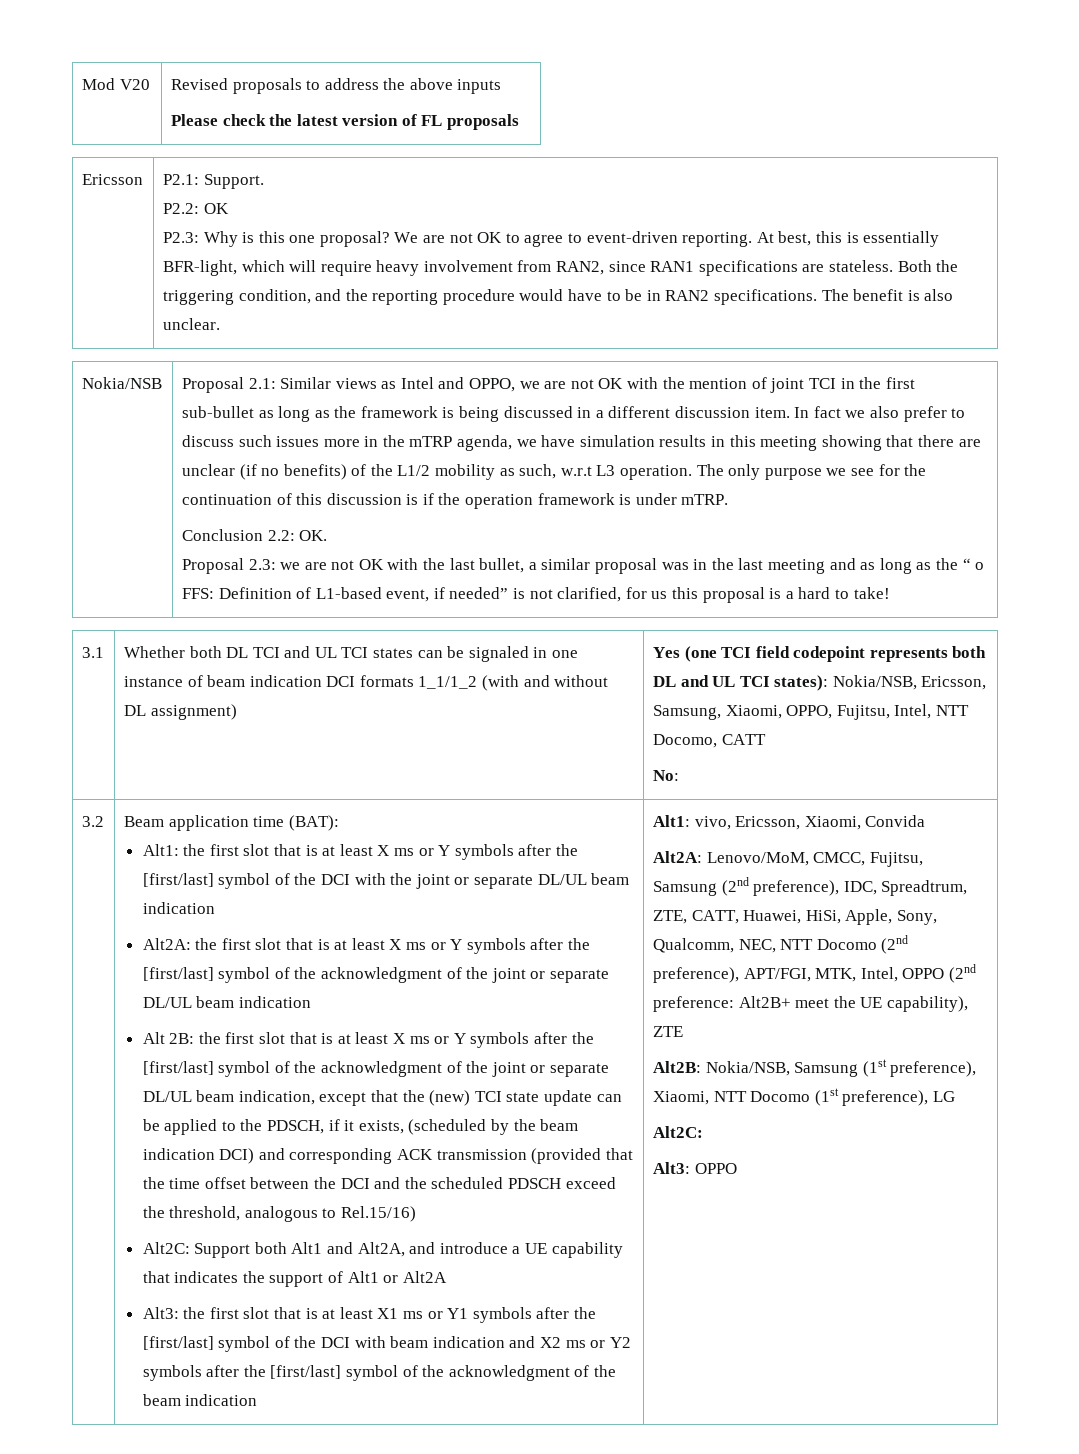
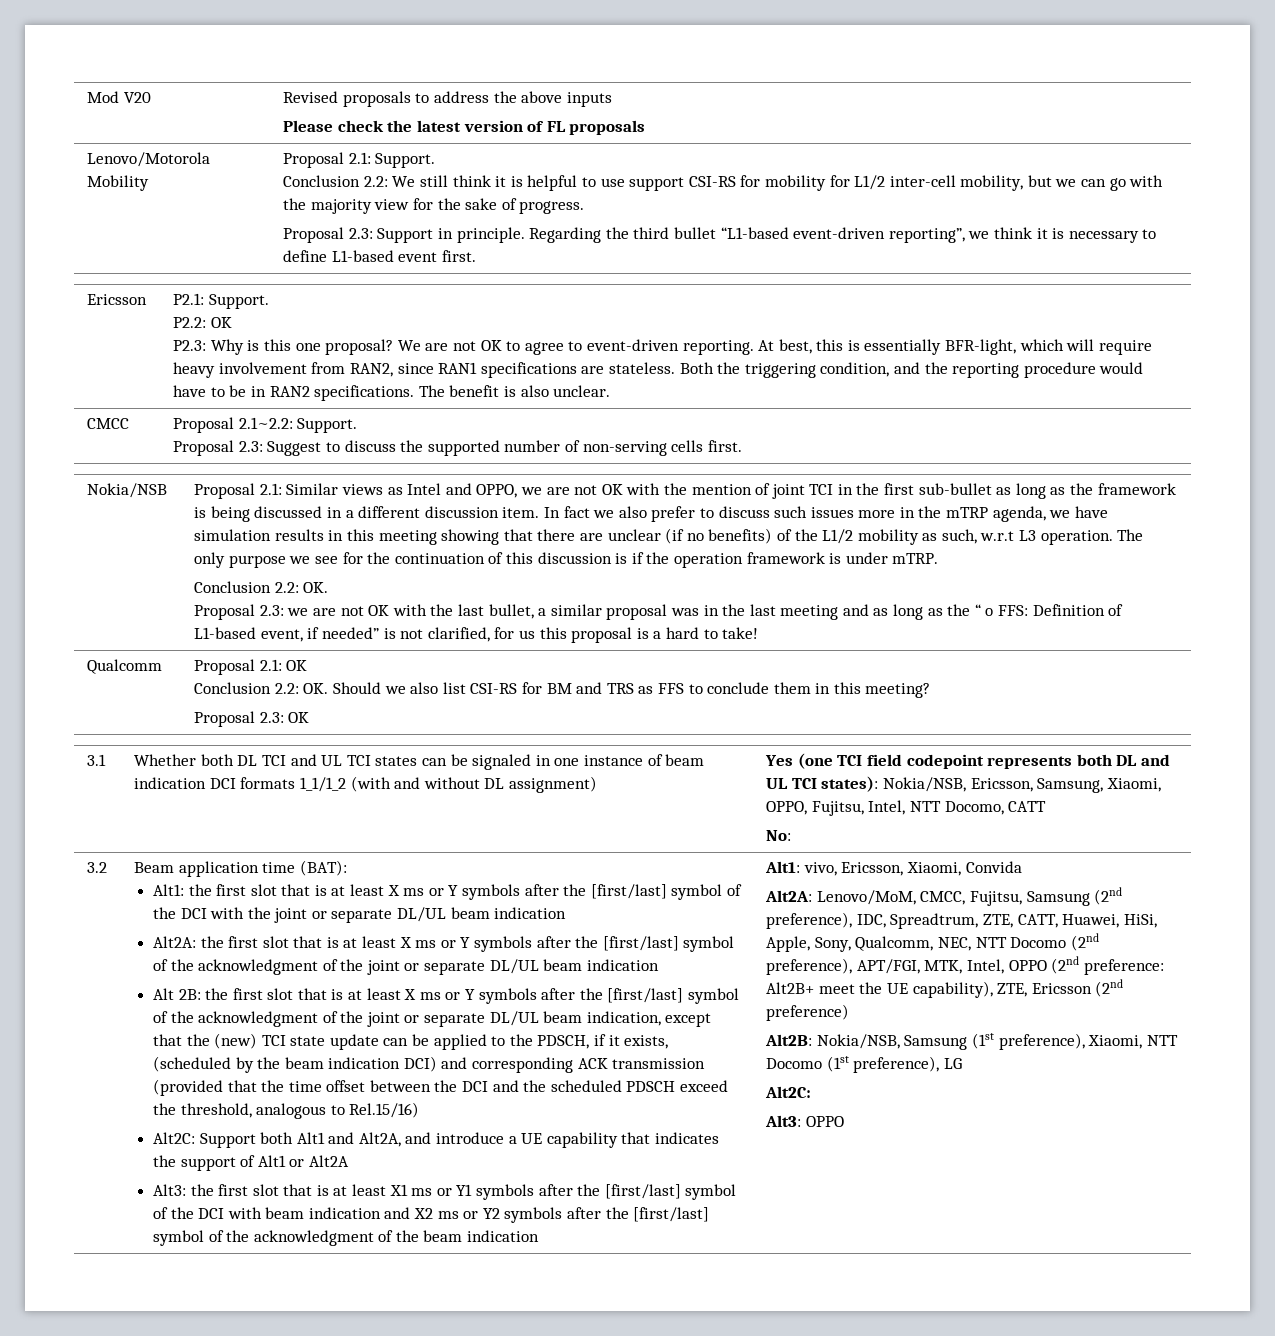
(520, 122) none -> [87,152,211,167] [87,175,150,191] [283,152,436,168] [283,175,1164,191] [283,198,585,214] [283,227,1157,243] [283,250,477,262] // Lenovo/Motorola Mobility | Proposal 2.1: Support. // Conclusion 2.2: We still think it is helpful to use support CSI-RS for mobility for L1/2 inter-cell mobility, but we can go with the majority view for the sake of progress. // Proposal 2.3: Support in principle. Regarding the third bullet “L1-based event-driven reporting”, we think it is necessary to define L1-based event first.
(220, 324) none -> [87,418,130,429] [173,417,358,433] [173,440,742,456] // CMCC | Proposal 2.1~2.2: Support. // Proposal 2.3: Suggest to discuss the supported number of non-serving cells first.
(890, 593) none -> [87,659,163,674] [194,659,308,675] [194,682,931,698] [194,711,310,727] // Qualcomm | Proposal 2.1: OK // Conclusion 2.2: OK. Should we also list CSI-RS for BM and TRS as FFS to conclude them in this meeting? // Proposal 2.3: OK
[652,1026,683,1037] ZTE -> [997,979,1124,997] [766,1004,850,1021] ZTE, Ericsson (2nd preference)

